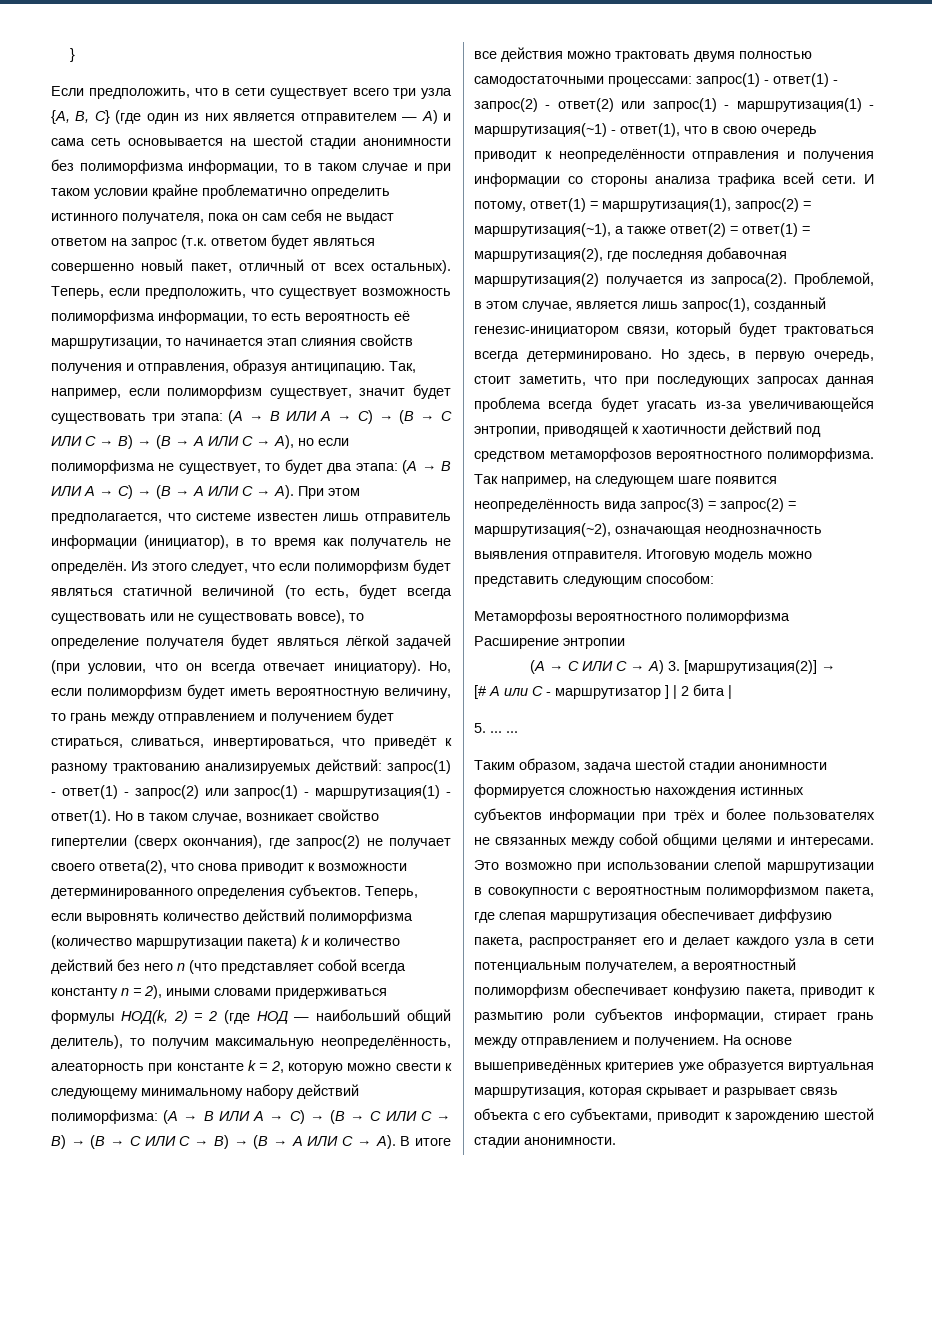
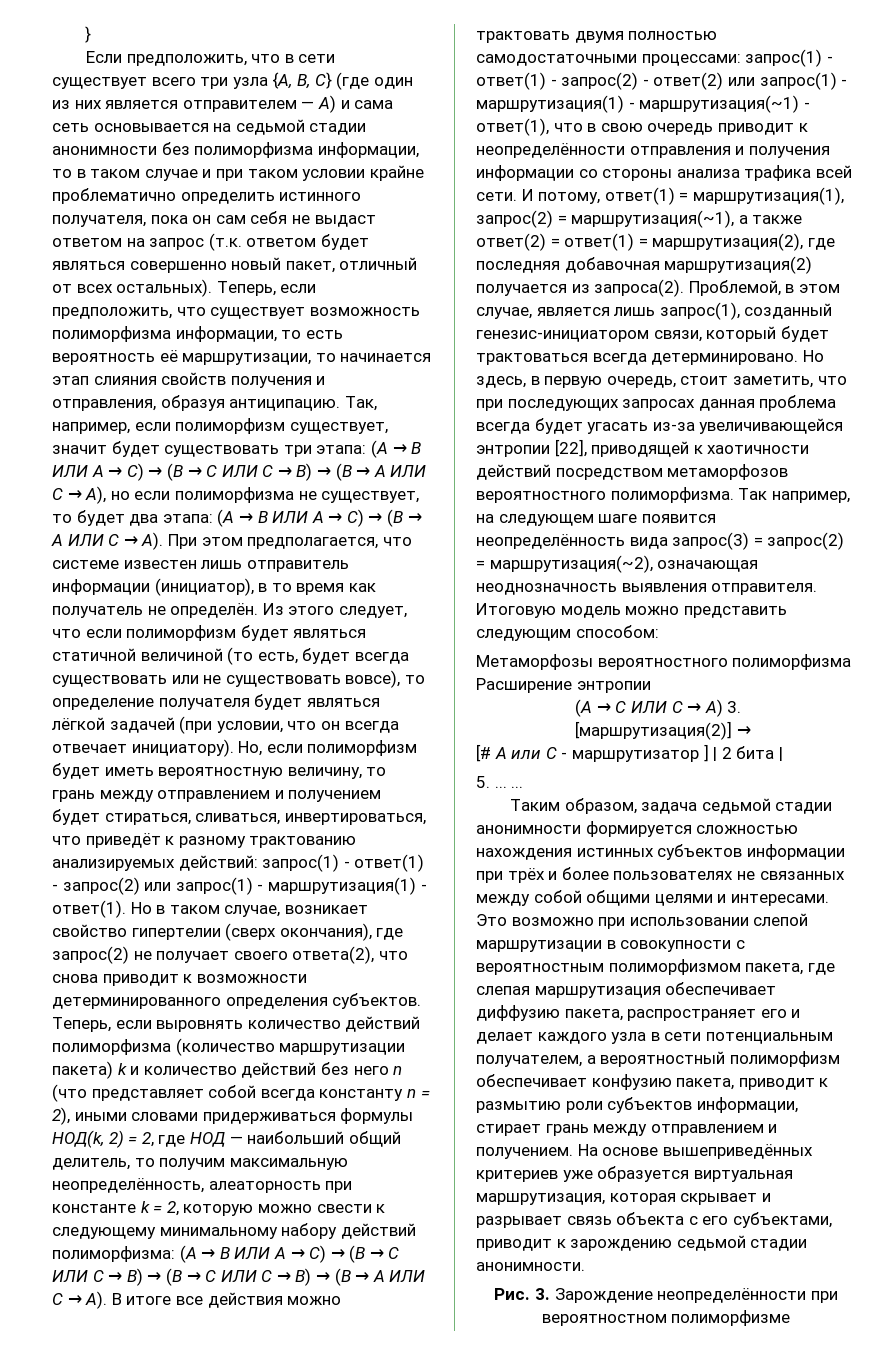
[253,134,303,146] шестой -> [235,119,305,135] седьмой
[208,1010,250,1024] 2 (где -> [141,1132,186,1147] 2, где
[51,1035,123,1049] делитель), -> [52,1158,130,1170] делитель,
[474,426,540,437] энтропии, -> [476,439,587,457] энтропии [22],
[796,426,821,437] [474,451,545,462] под средством -> [555,468,663,480] посредством
[635,758,685,770] шестой -> [701,798,771,814] седьмой
[824,1108,874,1120] шестой -> [676,1235,746,1251] седьмой
(616, 1141) none -> [494,1288,838,1303] [541,1310,791,1326] // Рис. 3. Зарождение неопределённости при вероятностном полиморфизме

